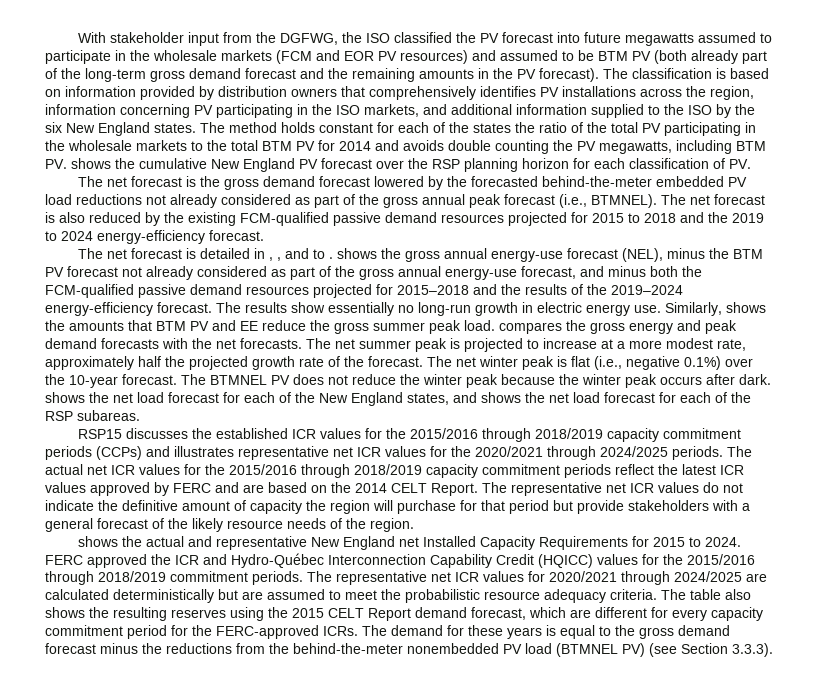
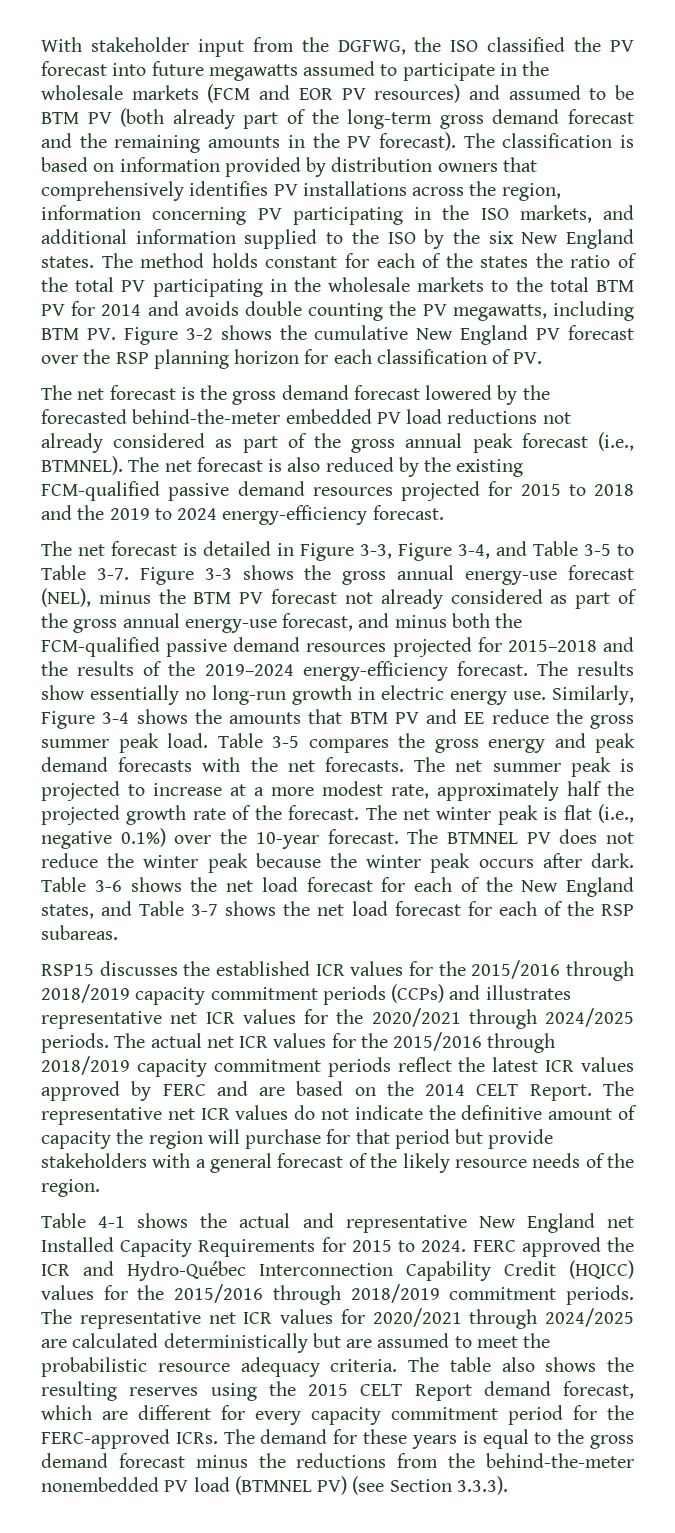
(67, 164) none -> [123,327,213,345] Figure 3-2
[268,248,333,261] , , and to . -> [300,541,634,561] [41,565,232,585] Figure 3-3, Figure 3-4, and Table 3-5 to Table 3-7. Figure 3-3
(722, 309) none -> [41,711,130,729] Figure 3-4
(495, 325) none -> [217,733,299,748] Table 3-5
(771, 379) none -> [41,877,122,892] Table 3-6
(477, 397) none -> [139,901,219,916] Table 3-7
(414, 525) none -> [41,1213,126,1228] Table 4-1

